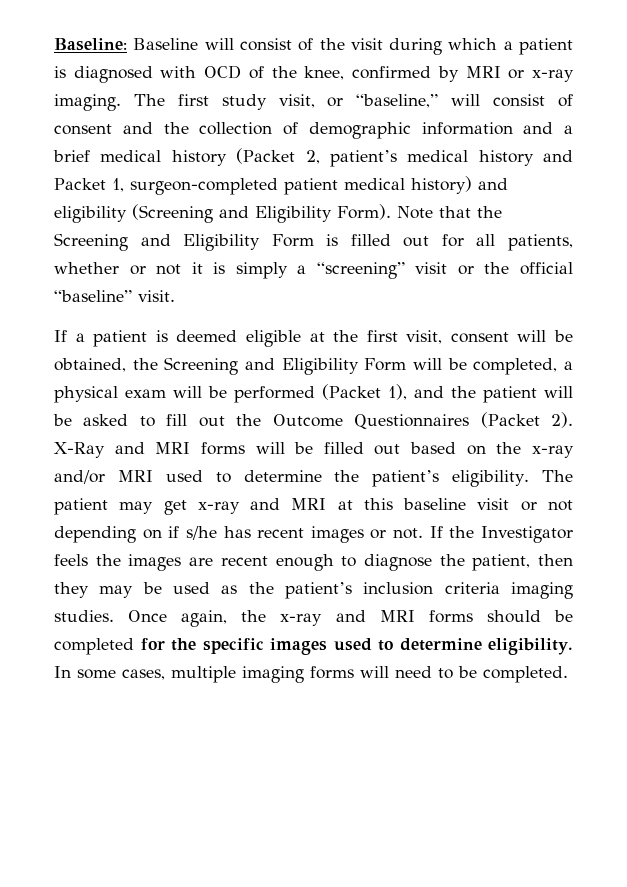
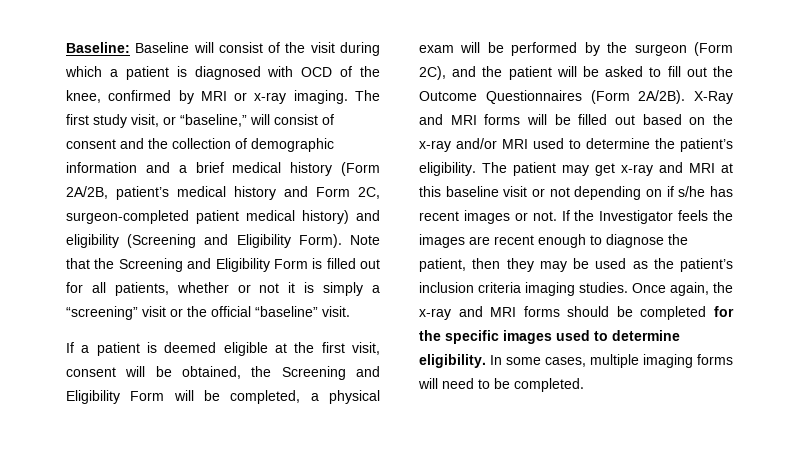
[236,148,320,164] (Packet 2, -> [341,162,380,176] [66,186,108,199] (Form 2A/2B,
[54,178,124,192] Packet 1, -> [316,187,380,199] Form 2C,
[322,384,407,400] (Packet 1), -> [584,42,733,56] [419,66,446,80] by the surgeon (Form 2C),
[480,412,573,428] (Packet 2). -> [590,90,686,104] (Form 2A/2B).

